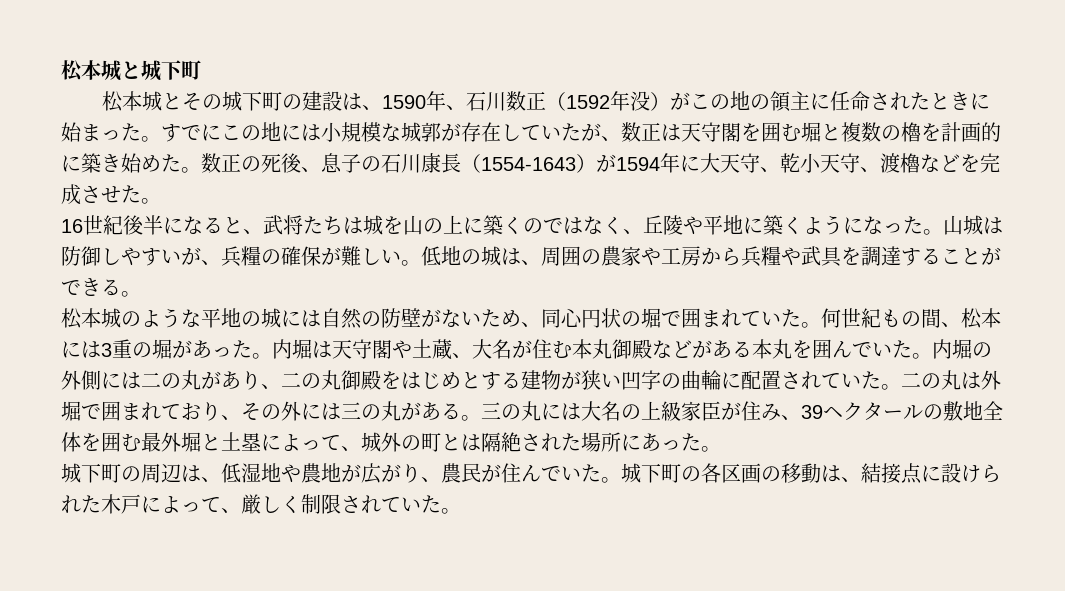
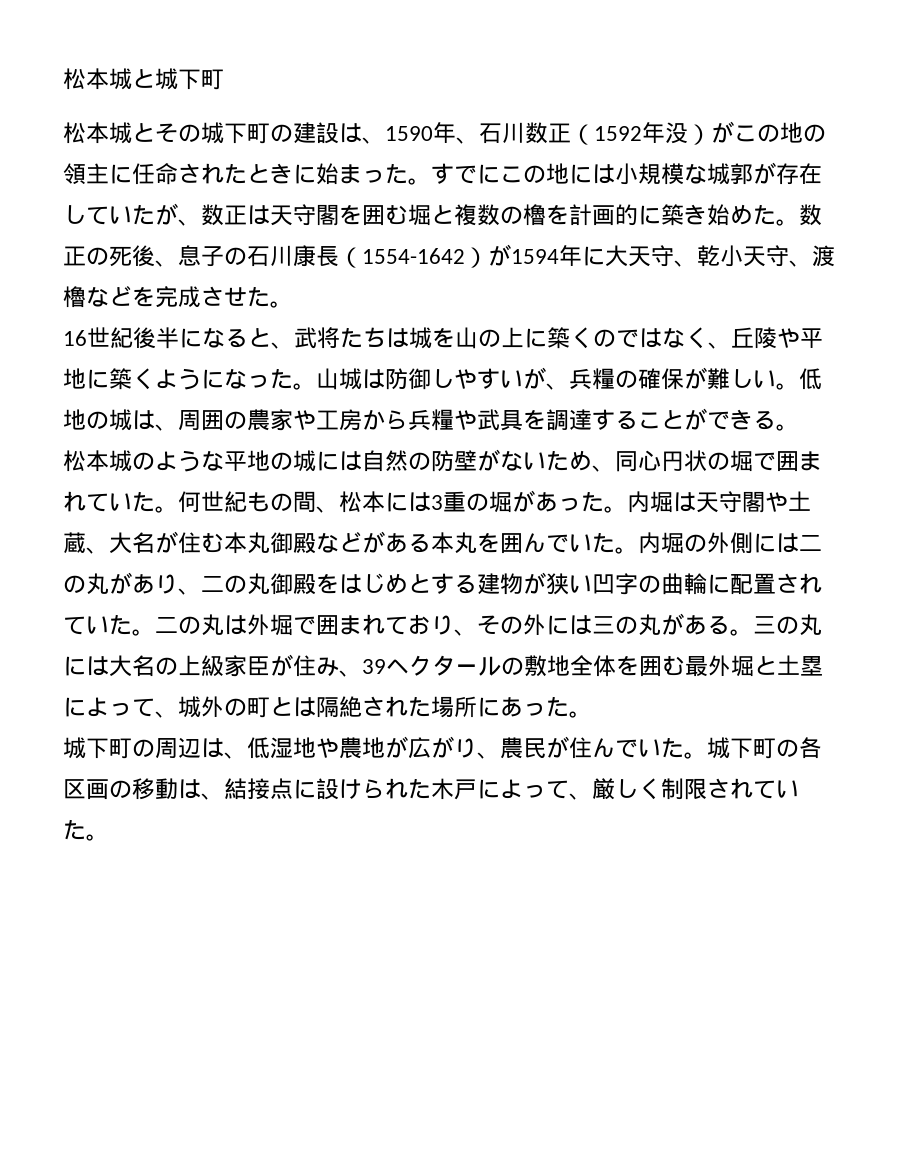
[481,157,576,171] 1554-1643 -> [362,248,465,264] 1554-1642

